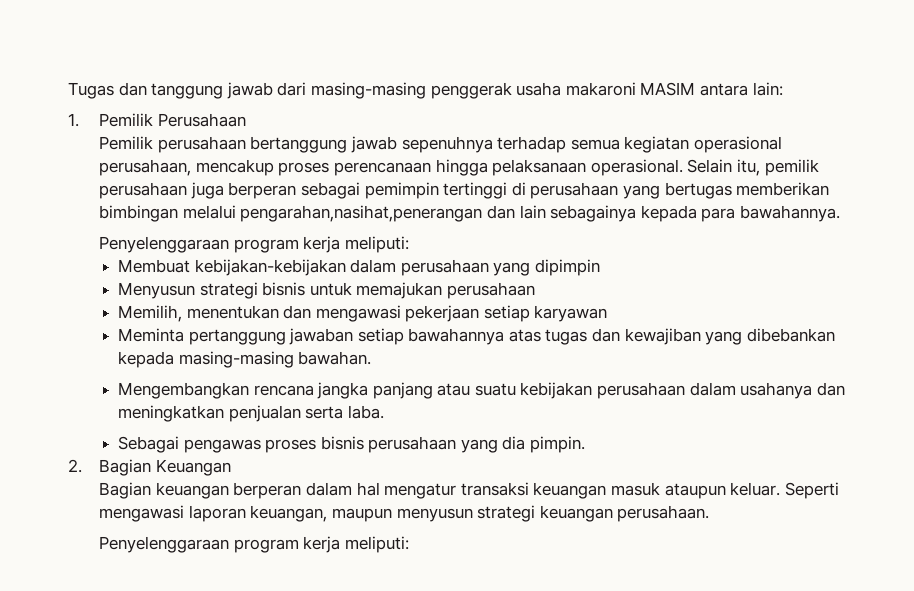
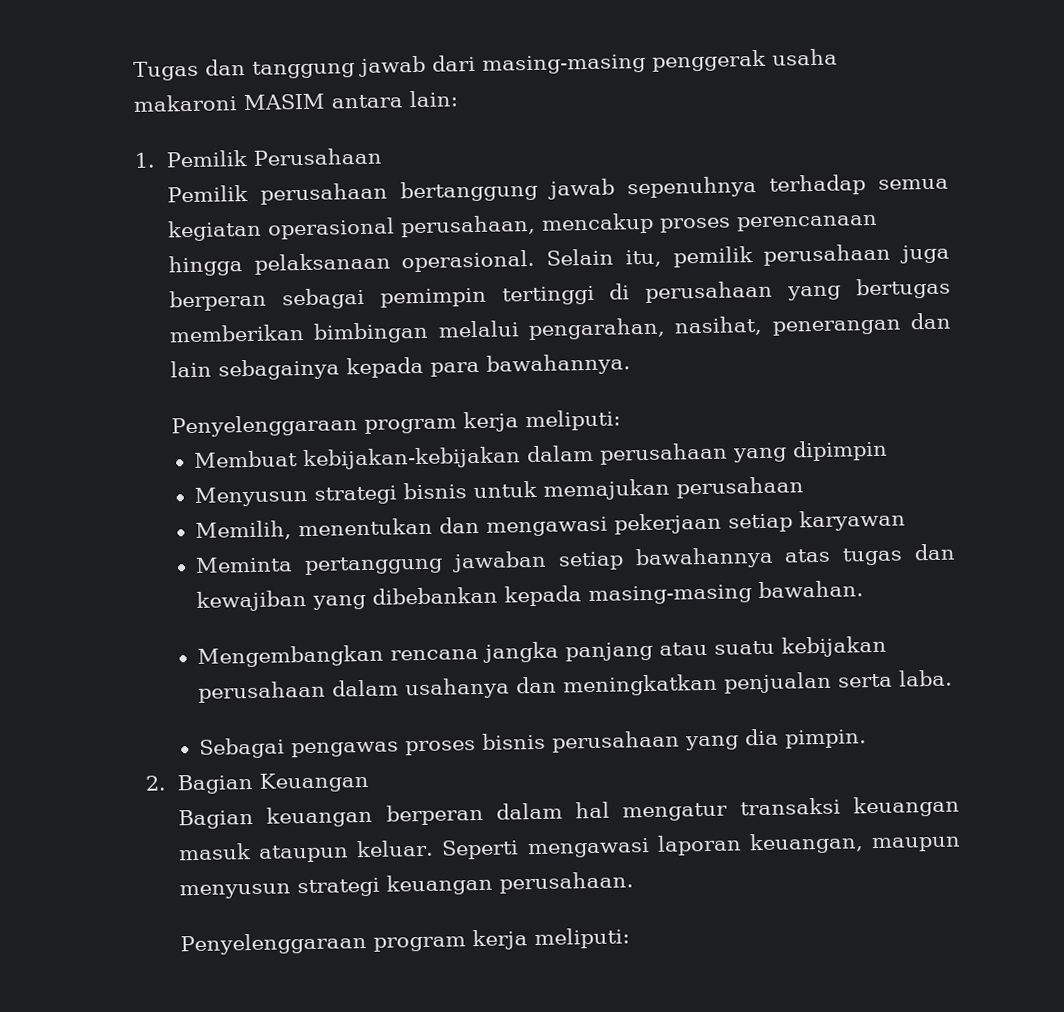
[240,205,483,222] pengarahan,nasihat,penerangan -> [527,315,902,341] pengarahan, nasihat, penerangan

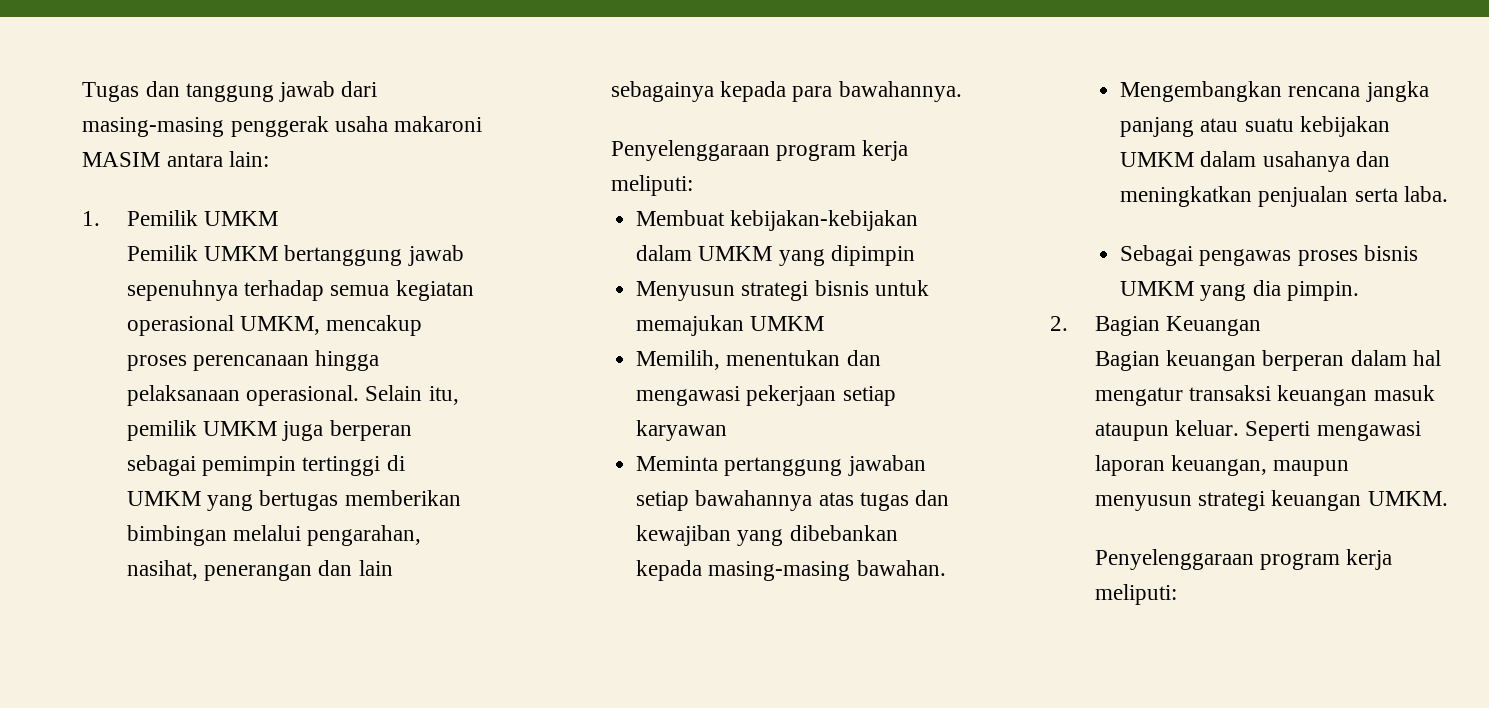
[252,147,382,166] [166,182,388,205] Perusahaan // Pemilik perusahaan -> [204,211,279,226] [126,245,279,261] UMKM // Pemilik UMKM
[399,214,536,238] perusahaan, -> [240,316,321,335] UMKM,
[763,243,892,266] perusahaan -> [203,421,278,436] UMKM
[645,280,774,303] perusahaan -> [126,491,201,506] UMKM
[599,442,729,465] perusahaan -> [698,246,773,261] UMKM
[676,476,805,499] perusahaan -> [750,316,825,331] UMKM
[198,680,327,703] perusahaan -> [1120,152,1195,167] UMKM
[551,730,681,753] perusahaan -> [1120,281,1195,296] UMKM
[498,871,634,894] perusahaan. -> [1367,491,1448,506] UMKM.

